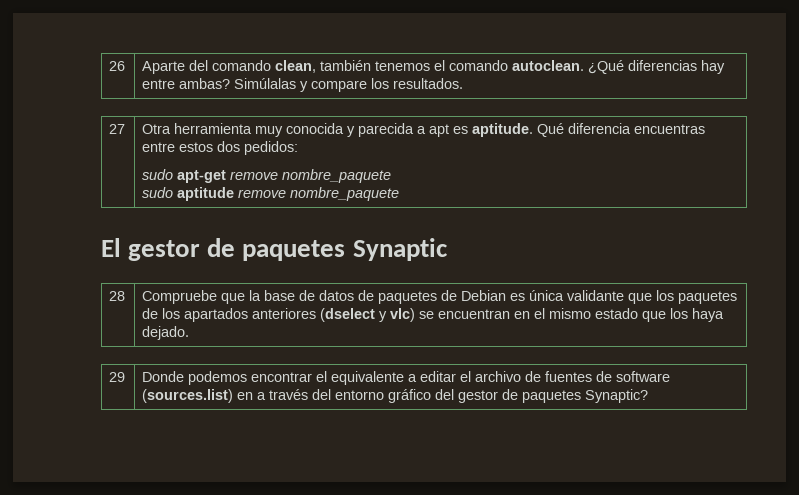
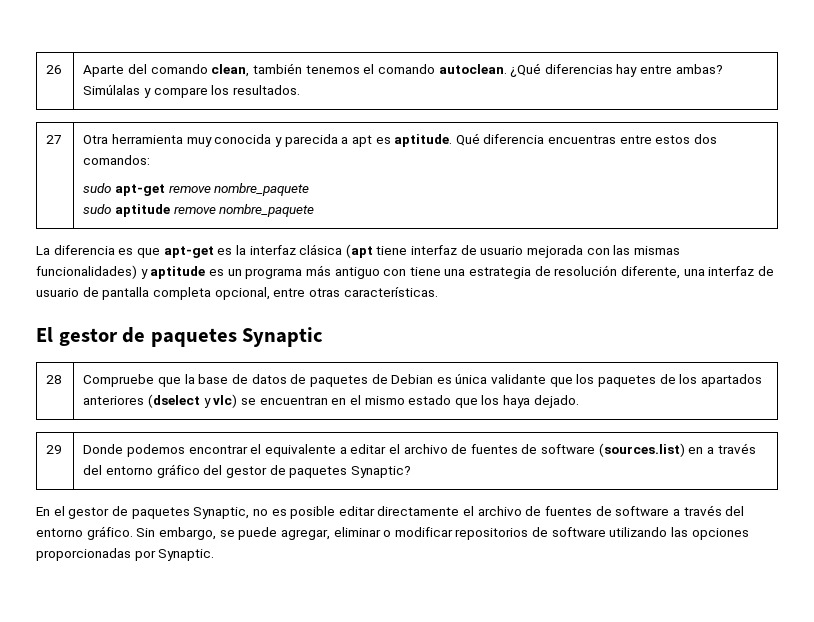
[244,141,299,155] pedidos: -> [83,155,151,165] comandos:
(400, 194) none -> [36,244,680,258] [36,265,774,279] [36,287,438,300] // La diferencia es que apt-get es la interfaz clásica (apt tiene interfaz de usuario mejorada con las mismas funcionalidades) y aptitude es un programa más antiguo con tiene una estrategia de resolución diferente, una interfaz de usuario de pantalla completa opcional, entre otras características.
(649, 396) none -> [36,505,745,519] [36,526,749,540] [36,548,215,561] // En el gestor de paquetes Synaptic, no es posible editar directamente el archivo de fuentes de software a través del entorno gráfico. Sin embargo, se puede agregar, eliminar o modificar repositorios de software utilizando las opciones proporcionadas por Synaptic.

